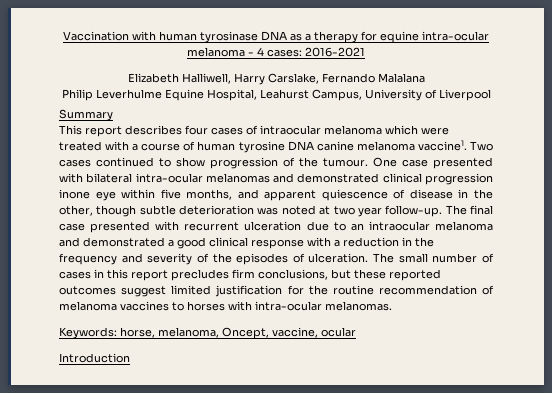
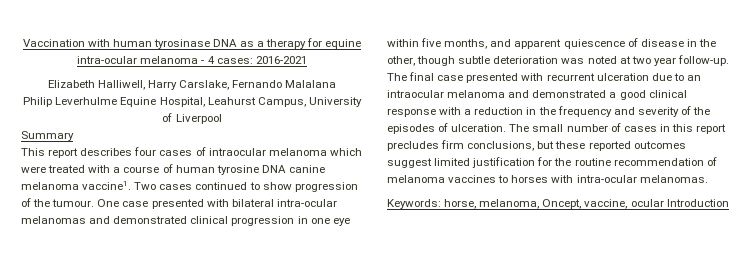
[59,189,90,199] inone -> [297,216,330,224] in one
(356, 332) // -> (664, 203) none

